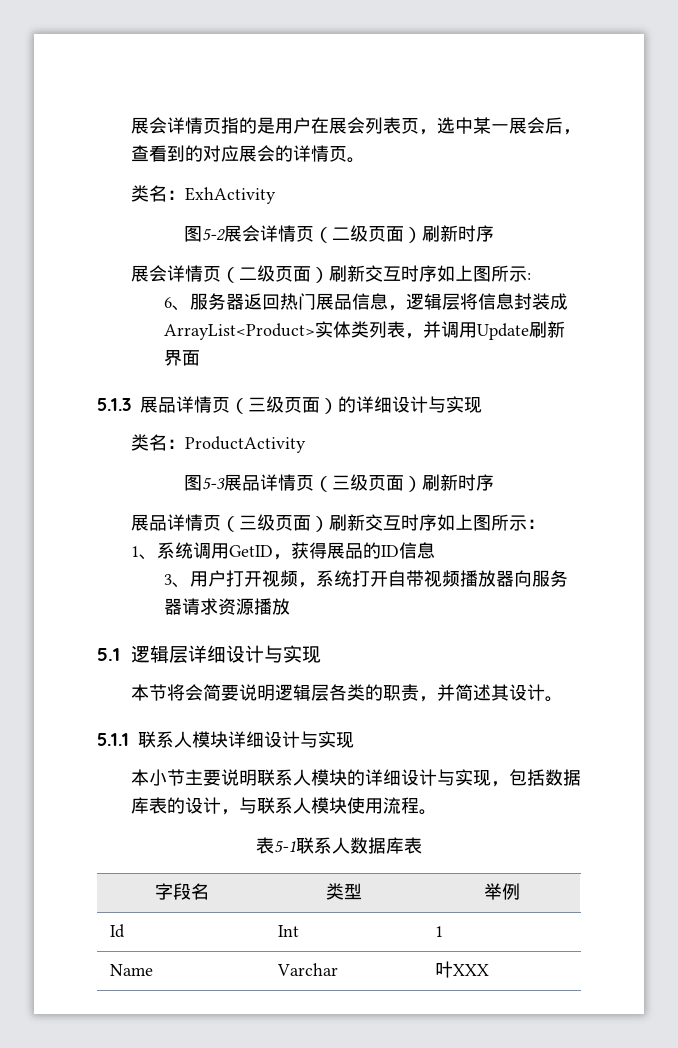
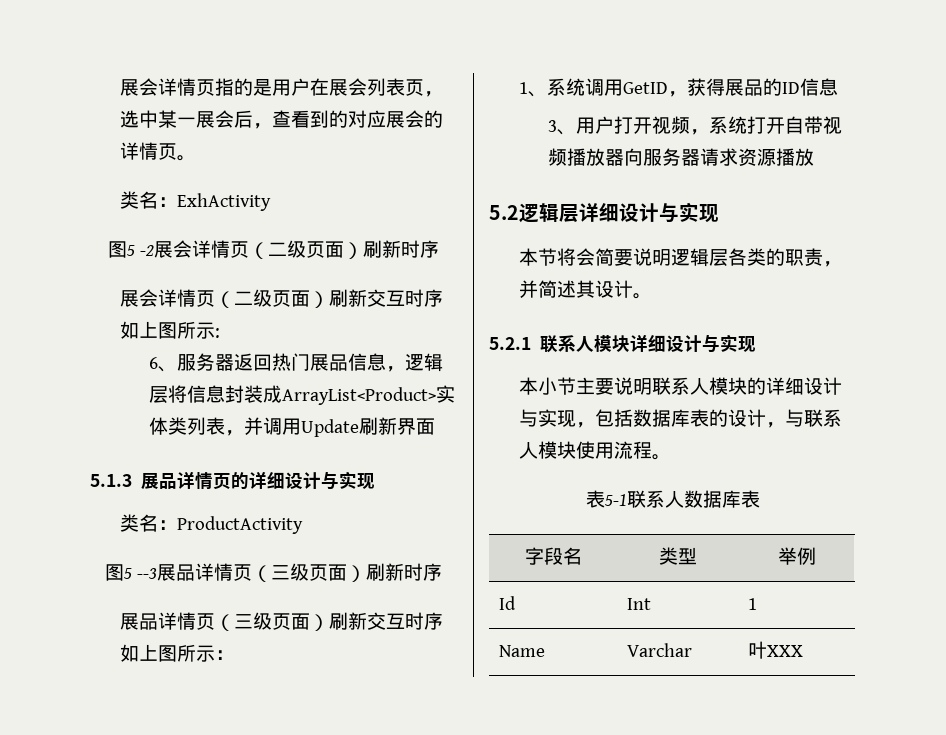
[202,229,226,241] 5-2 -> [126,245,154,256] 5 -2
[230,396,338,414] （三级页面） -> (232, 481) none
[202,478,225,490] 5-3 -> [123,568,157,579] 5 --3
[97,648,120,661] 5.1 -> [489,205,519,220] 5.2
[97,733,129,746] 5.1.1 -> [489,337,531,350] 5.2.1

